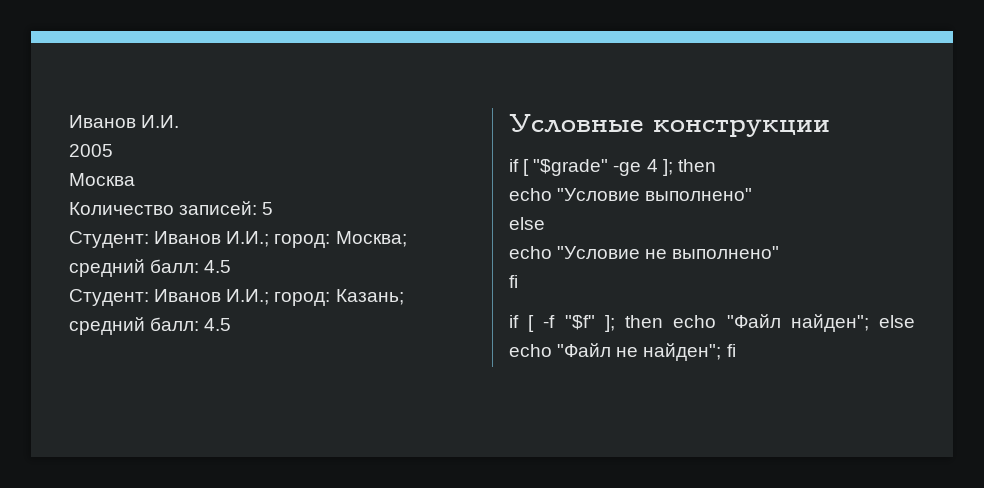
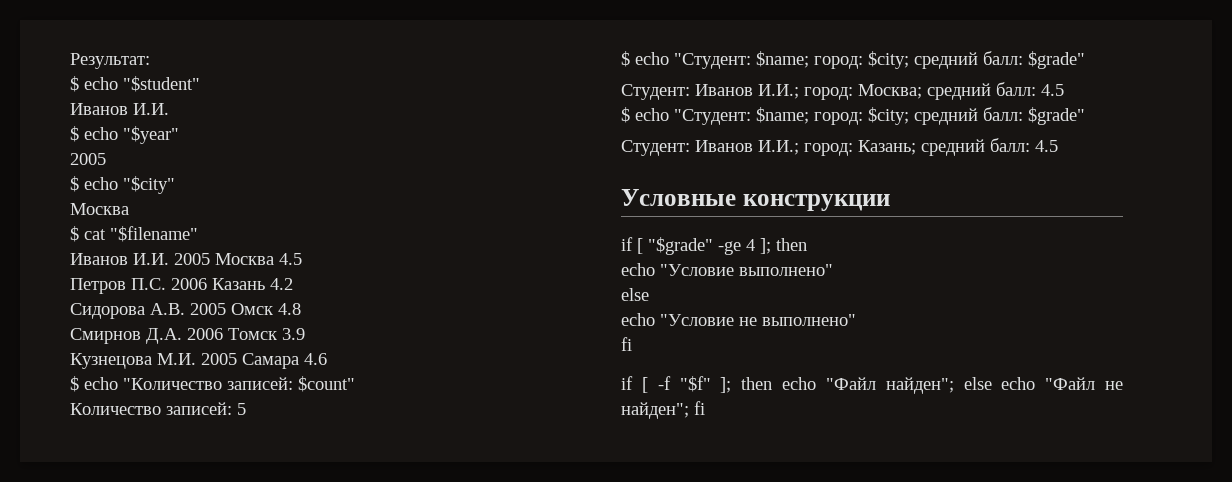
[69,115,180,128] [69,144,113,157] [69,173,135,186] [69,201,274,215] Иванов И.И. // 2005 // Москва // Количество записей: 5 -> [70,53,150,69] [70,76,200,92] [70,103,169,115] [70,126,179,144] [70,153,106,165] [70,176,175,194] [70,203,129,215] [70,226,198,242] [70,253,302,265] [70,278,293,294] [70,303,301,319] [70,328,305,344] [70,353,327,369] [70,376,355,392] [70,402,246,415] [621,51,1085,69] Результат: // $ echo "$student" // Иванов И.И. // $ echo "$year" // 2005 // $ echo "$city" // Москва // $ cat "$filename" // Иванов И.И. 2005 Москва 4.5 // Петров П.С. 2006 Казань 4.2 // Сидорова А.В. 2005 Омск 4.8 // Смирнов Д.А. 2006 Томск 3.9 // Кузнецова М.И. 2005 Самара 4.6 // $ echo "Количество записей: $count" // Количество записей: 5 // $ echo "Студент: $name; город: $city; средний балл: $grade"
(232, 266) none -> [621,107,1085,125] // $ echo "Студент: $name; город: $city; средний балл: $grade"

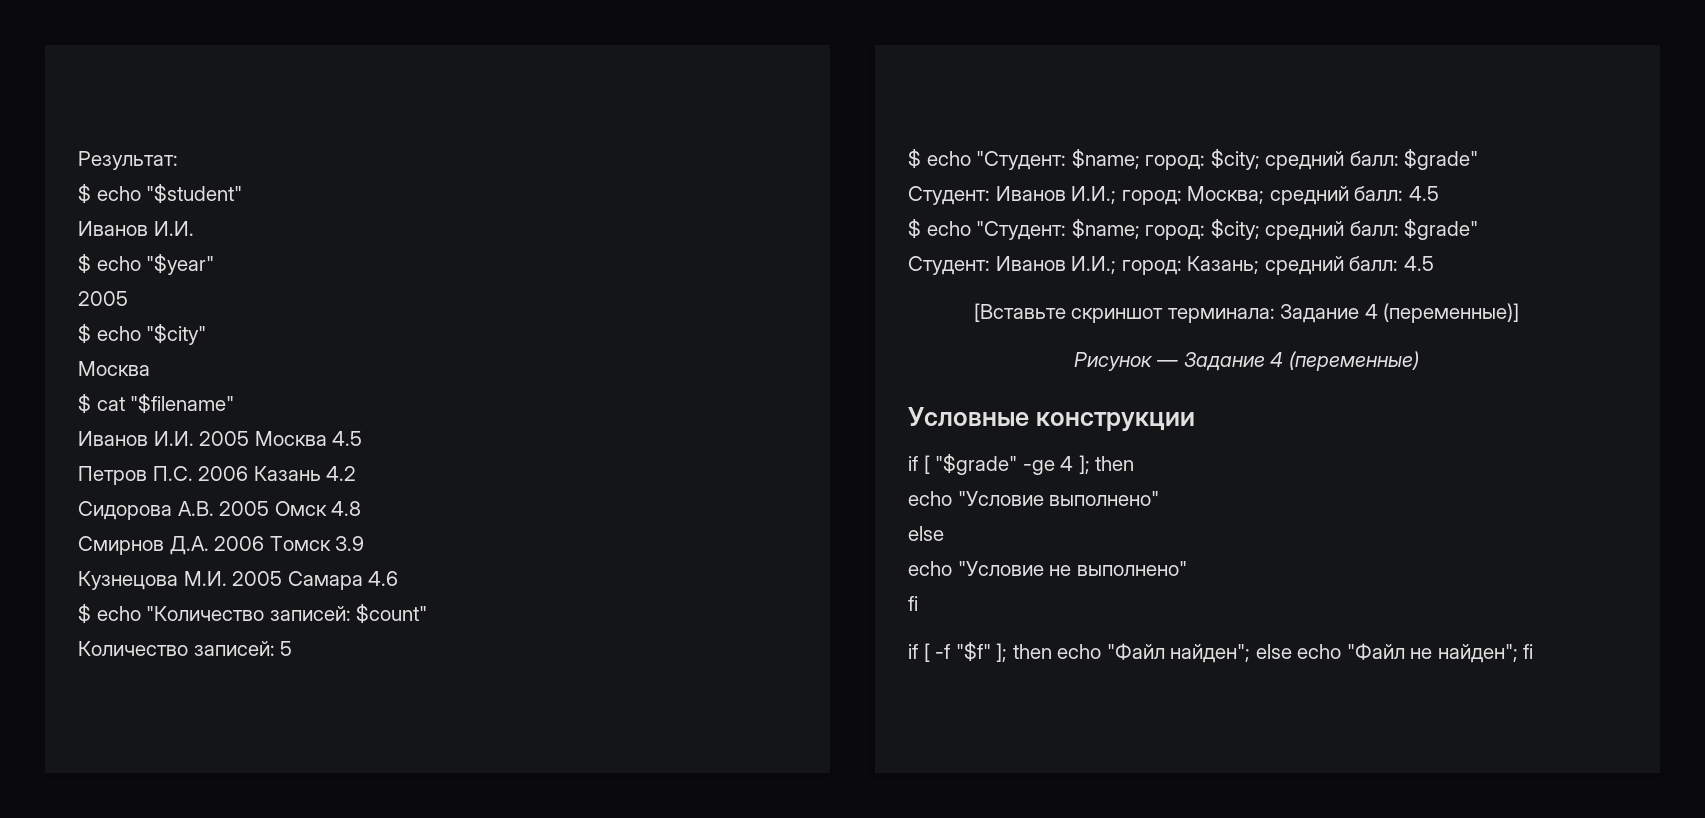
(1058, 146) none -> [973,303,1520,323] [1074,351,1419,371] // [Вставьте скриншот терминала: Задание 4 (переменные)] // Рисунок — Задание 4 (переменные)

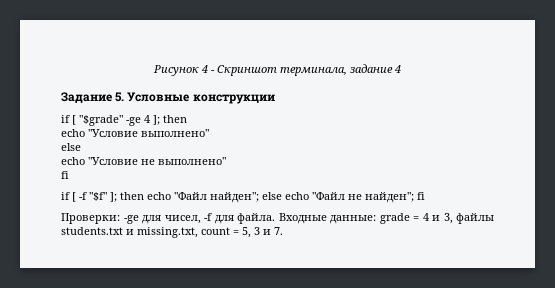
[78,151,178,170] [78,183,243,204] [78,221,194,236] [78,253,215,275] [78,291,128,306] [78,323,207,345] [78,361,150,376] [78,393,235,414] [78,431,363,446] [78,466,357,485] [78,501,362,520] [78,536,365,555] [78,571,399,590] [78,603,428,624] [78,641,293,656] [908,148,1479,170] [908,186,1439,205] [908,218,1479,240] [908,256,1434,275] [973,303,1520,323] [1074,351,1419,371] Результат: // $ echo "$student" // Иванов И.И. // $ echo "$year" // 2005 // $ echo "$city" // Москва // $ cat "$filename" // Иванов И.И. 2005 Москва 4.5 // Петров П.С. 2006 Казань 4.2 // Сидорова А.В. 2005 Омск 4.8 // Смирнов Д.А. 2006 Томск 3.9 // Кузнецова М.И. 2005 Самара 4.6 // $ echo "Количество записей: $count" // Количество записей: 5 // $ echo "Студент: $name; город: $city; средний балл: $grade" // Студент: Иванов И.И.; город: Москва; средний балл: 4.5 // $ echo "Студент: $name; город: $city; средний балл: $grade" // Студент: Иванов И.И.; город: Казань; средний балл: 4.5 // [Вставьте скриншот терминала: Задание 4 (переменные)] // Рисунок — Задание 4 (переменные) // -> [153,64,401,76] [61,92,125,103] Рисунок 4 - Скриншот терминала, задание 4 // Задание 5.
(1534, 651) none -> [61,213,494,224] [61,227,283,238] // Проверки: -ge для чисел, -f для файла. Входные данные: grade = 4 и 3, файлы students.txt и missing.txt, count = 5, 3 и 7.

